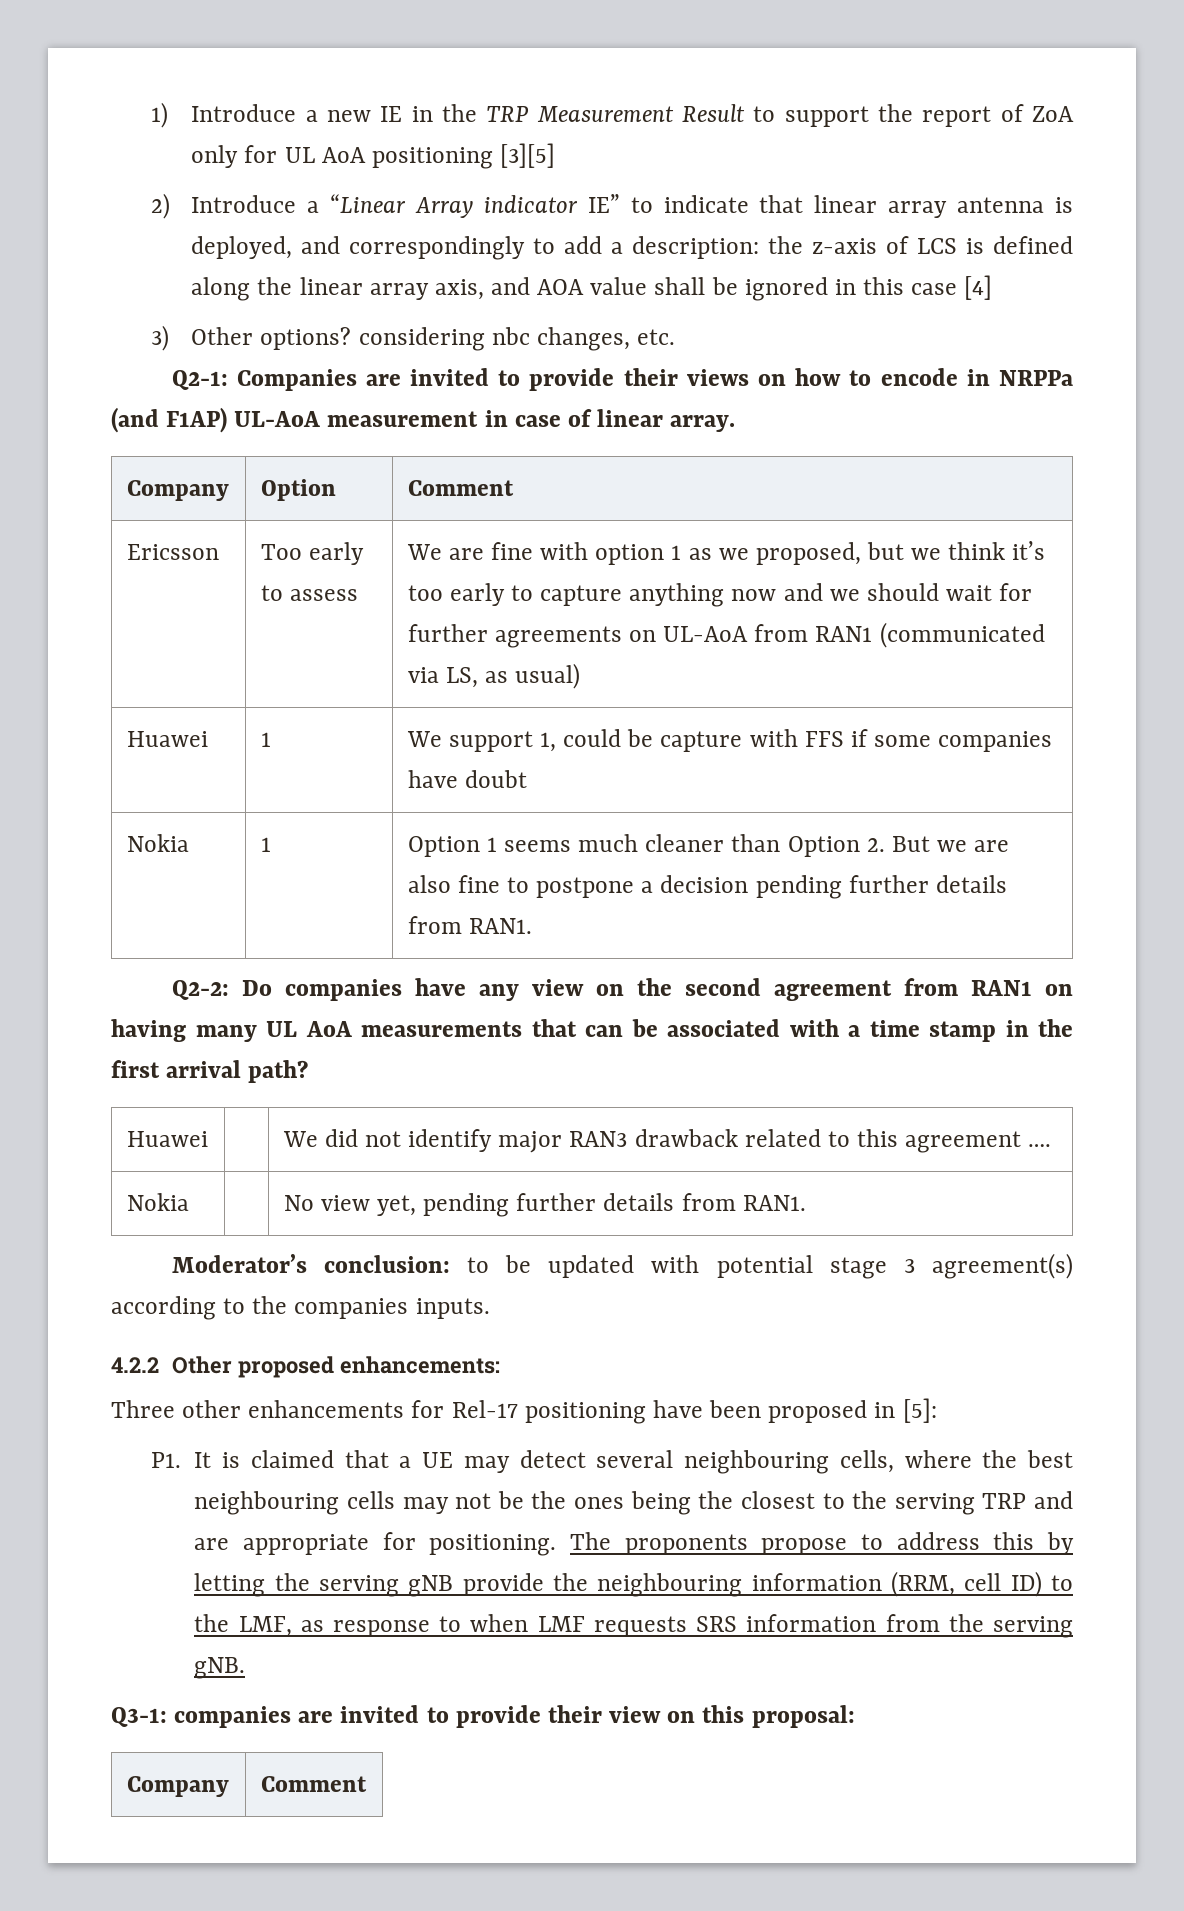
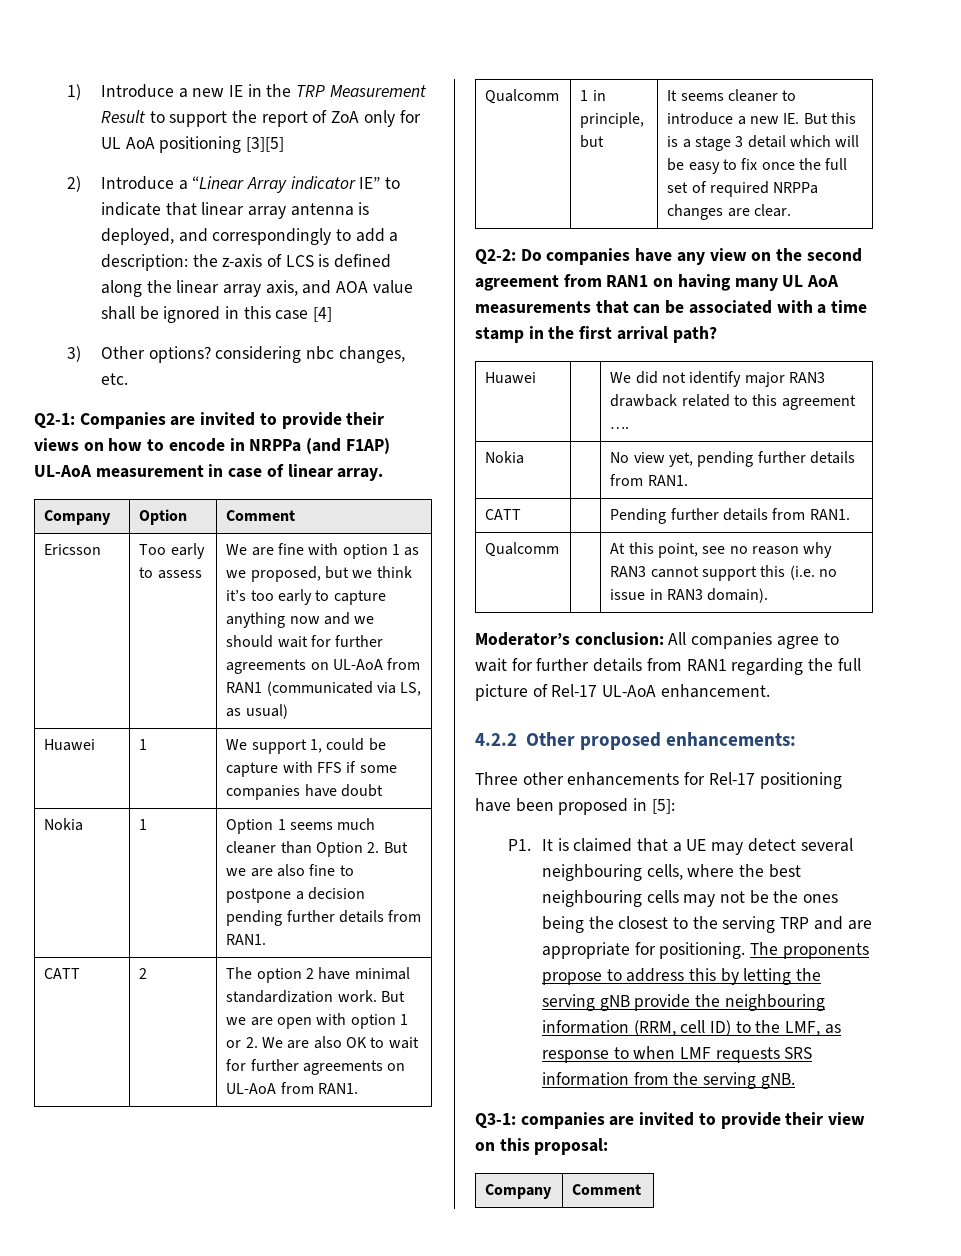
(532, 926) none -> [44,968,81,979] [139,968,148,979] [226,967,410,983] [226,990,405,1003] [226,1013,408,1029] [226,1036,419,1049] [226,1059,406,1075] [226,1082,358,1094] [485,89,560,104] [580,90,606,101] [580,112,645,128] [580,135,605,148] [667,89,797,102] [667,112,856,125] [667,135,860,151] [667,158,848,174] [667,181,819,197] [667,204,791,220] // CATT | 2 | The option 2 have minimal standardization work. But we are open with option 1 or 2. We are also OK to wait for further agreements on UL-AoA from RAN1. // Qualcomm | 1 in principle, but | It seems cleaner to introduce a new IE. But this is a stage 3 detail which will be easy to fix once the full set of required NRPPa changes are clear.
[171,1253,1073,1279] [111,1296,490,1320] // Moderator’s conclusion: to be updated with potential stage 3 agreement(s) according to the companies inputs. -> [485,509,522,520] [610,508,850,524] [485,542,560,557] [610,542,833,558] [610,565,837,581] [610,588,769,603] [475,632,839,649] [475,658,861,675] [475,684,770,701] // CATT | | Pending further details from RAN1. // Qualcomm | | At this point, see no reason why RAN3 cannot support this (i.e. no issue in RAN3 domain). // Moderator’s conclusion: All companies agree to wait for further details from RAN1 regarding the full picture of Rel-17 UL-AoA enhancement.

